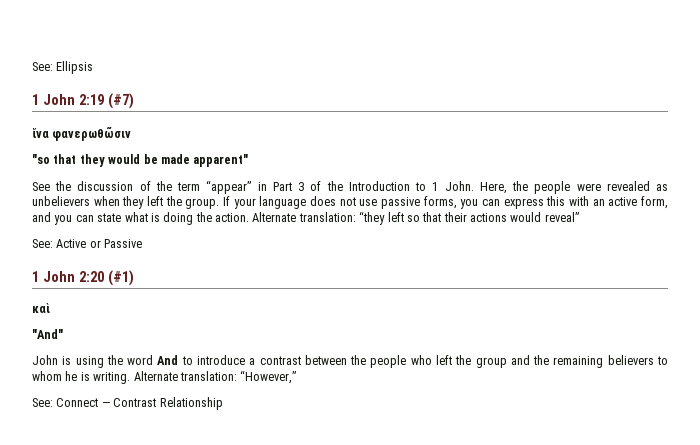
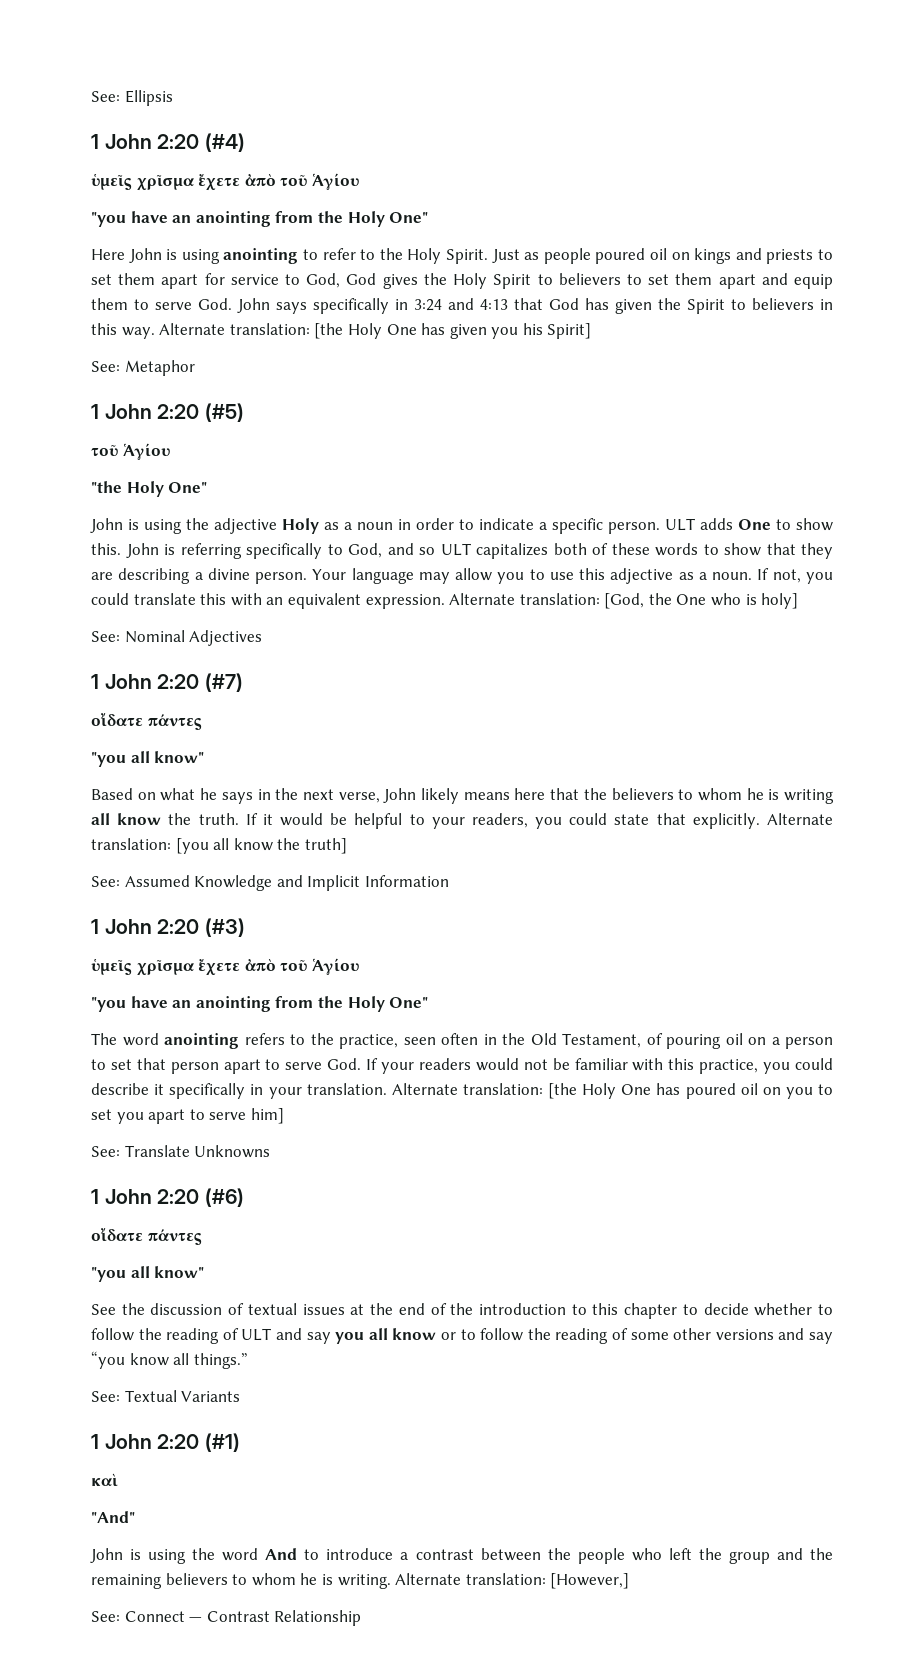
[78,93,134,109] [32,126,132,141] [32,154,249,167] [32,180,668,194] [32,196,668,209] [32,211,579,225] [32,239,143,248] 2:19 (#7) // ἵνα φανερωθῶσιν // "so that they would be made apparent" // See the discussion of the term “appear” in Part 3 of the Introduction to 1 John. Here, the people were revealed as unbelievers when they left the group. If your language does not use passive forms, you can express this with an active form, and you can state what is doing the action. Alternate translation: “they left so that their actions would reveal” // See: Active or Passive -> [157,133,245,152] [91,173,359,191] [91,211,429,227] [91,248,834,264] [91,273,834,289] [91,298,833,314] [91,323,592,339] [91,360,195,376] [91,403,244,422] [91,443,170,460] [91,481,208,497] [90,518,833,534] [91,543,833,559] [91,568,834,584] [91,593,799,609] [91,630,263,646] [91,673,243,692] [91,713,202,730] [91,751,205,767] [91,788,835,804] [91,813,833,829] [91,838,347,854] [91,875,449,891] [91,918,245,937] [91,958,359,976] [91,996,429,1012] [91,1033,833,1049] [91,1058,834,1074] [91,1083,833,1099] [91,1108,284,1124] [91,1145,271,1158] [91,1188,244,1207] [91,1228,202,1245] [91,1266,205,1282] [91,1303,833,1319] [91,1328,834,1344] [91,1351,248,1369] [91,1390,241,1402] 2:20 (#4) // ὑμεῖς χρῖσμα ἔχετε ἀπὸ τοῦ Ἁγίου // "you have an anointing from the Holy One" // Here John is using anointing to refer to the Holy Spirit. Just as people poured oil on kings and priests to set them apart for service to God, God gives the Holy Spirit to believers to set them apart and equip them to serve God. John says specifically in 3:24 and 4:13 that God has given the Spirit to believers in this way. Alternate translation: [the Holy One has given you his Spirit] // See: Metaphor // 1 John 2:20 (#5) // τοῦ Ἁγίου // "the Holy One" // John is using the adjective Holy as a noun in order to indicate a specific person. ULT adds One to show this. John is referring specifically to God, and so ULT capitalizes both of these words to show that they are describing a divine person. Your language may allow you to use this adjective as a noun. If not, you could translate this with an equivalent expression. Alternate translation: [God, the One who is holy] // See: Nominal Adjectives // 1 John 2:20 (#7) // οἴδατε πάντες // "you all know" // Based on what he says in the next verse, John likely means here that the believers to whom he is writing all know the truth. If it would be helpful to your readers, you could state that explicitly. Alternate translation: [you all know the truth] // See: Assumed Knowledge and Implicit Information // 1 John 2:20 (#3) // ὑμεῖς χρῖσμα ἔχετε ἀπὸ τοῦ Ἁγίου // "you have an anointing from the Holy One" // The word anointing refers to the practice, seen often in the Old Testament, of pouring oil on a person to set that person apart to serve God. If your readers would not be familiar with this practice, you could describe it specifically in your translation. Alternate translation: [the Holy One has poured oil on you to set you apart to serve him] // See: Translate Unknowns // 1 John 2:20 (#6) // οἴδατε πάντες // "you all know" // See the discussion of textual issues at the end of the introduction to this chapter to decide whether to follow the reading of ULT and say you all know or to follow the reading of some other versions and say “you know all things.” // See: Textual Variants
[240,370,297,384] “However,” -> [550,1573,630,1589] [However,]

